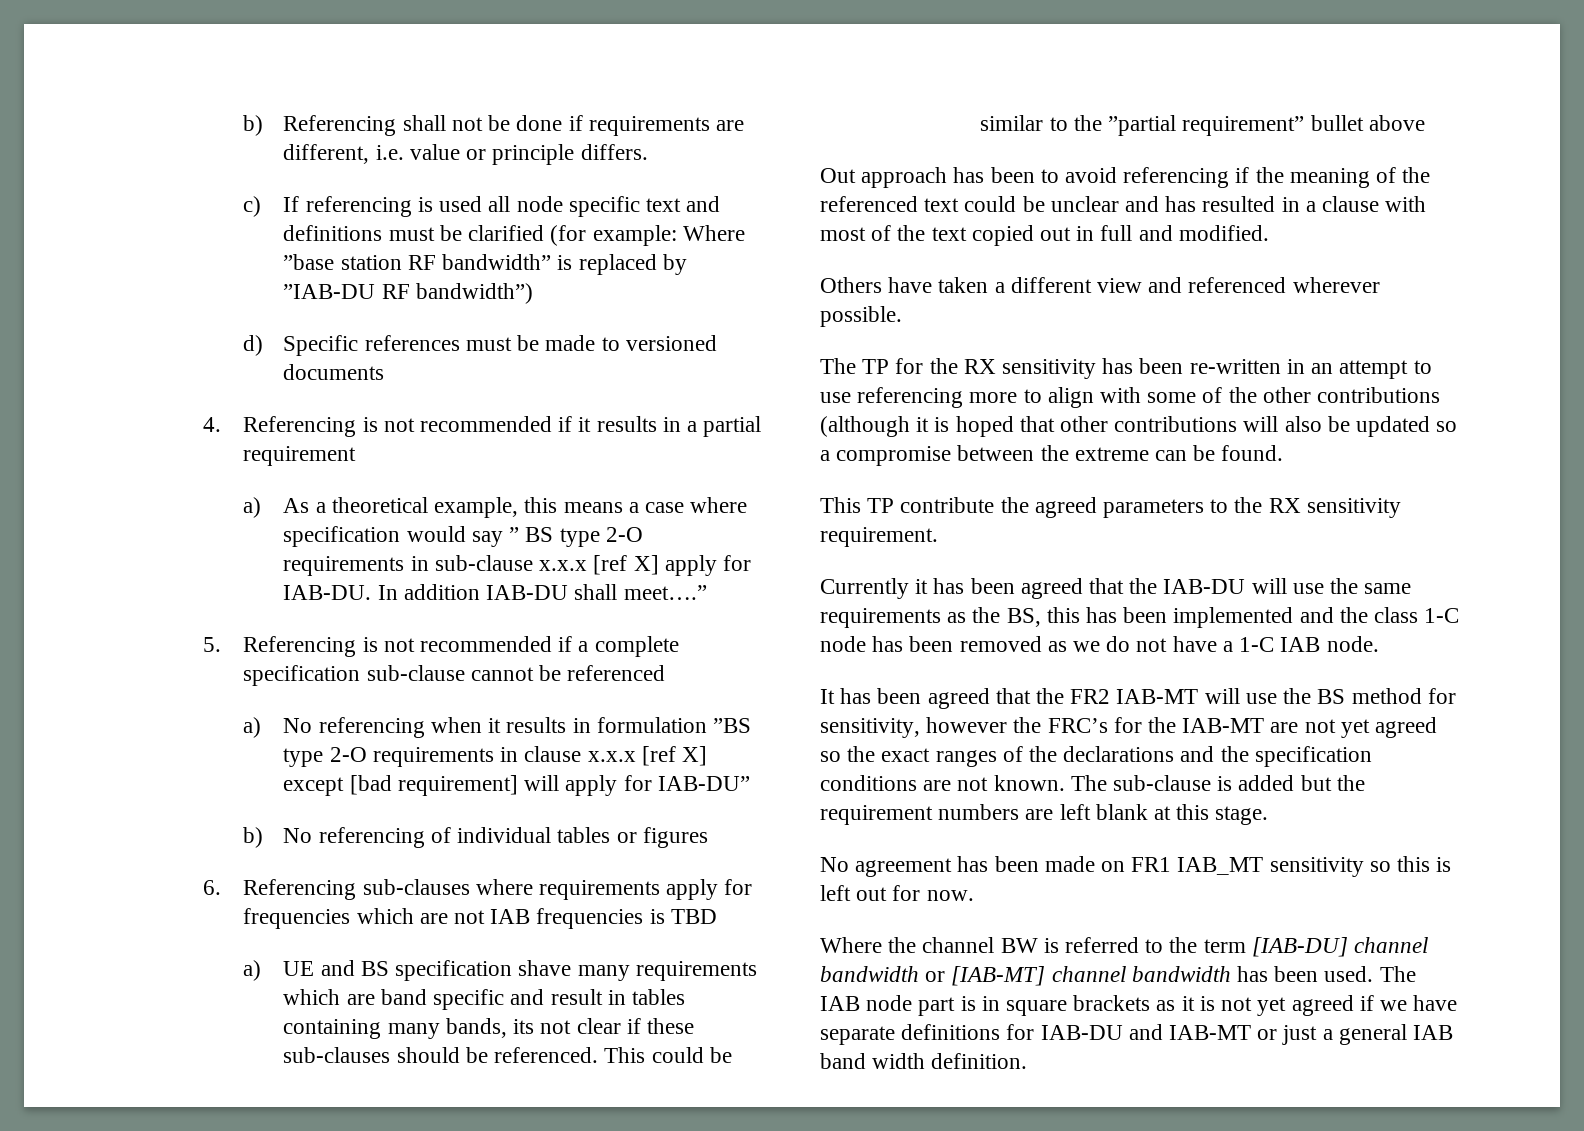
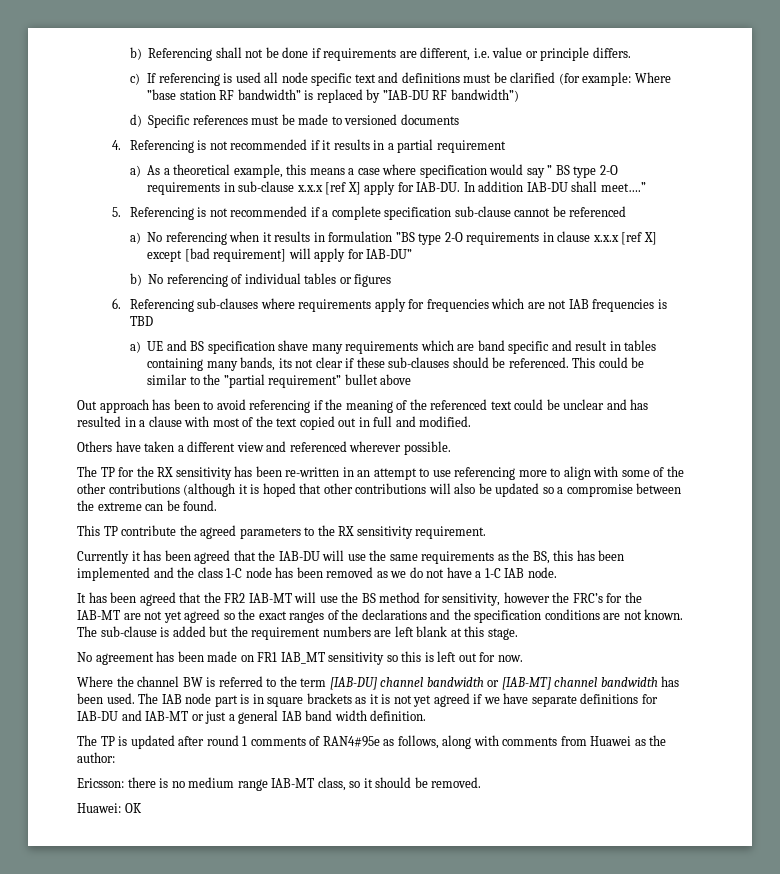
(1028, 1061) none -> [77,735,667,749] [77,752,115,763] [77,777,482,791] [77,803,142,813] // The TP is updated after round 1 comments of RAN4#95e as follows, along with comments from Huawei as the author: // Ericsson: there is no medium range IAB-MT class, so it should be removed. // Huawei: OK

